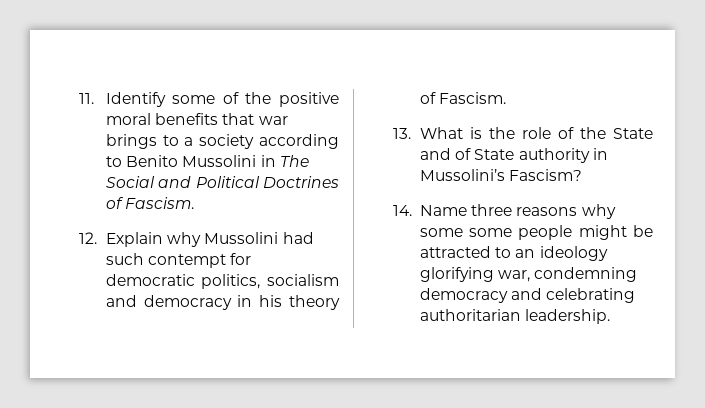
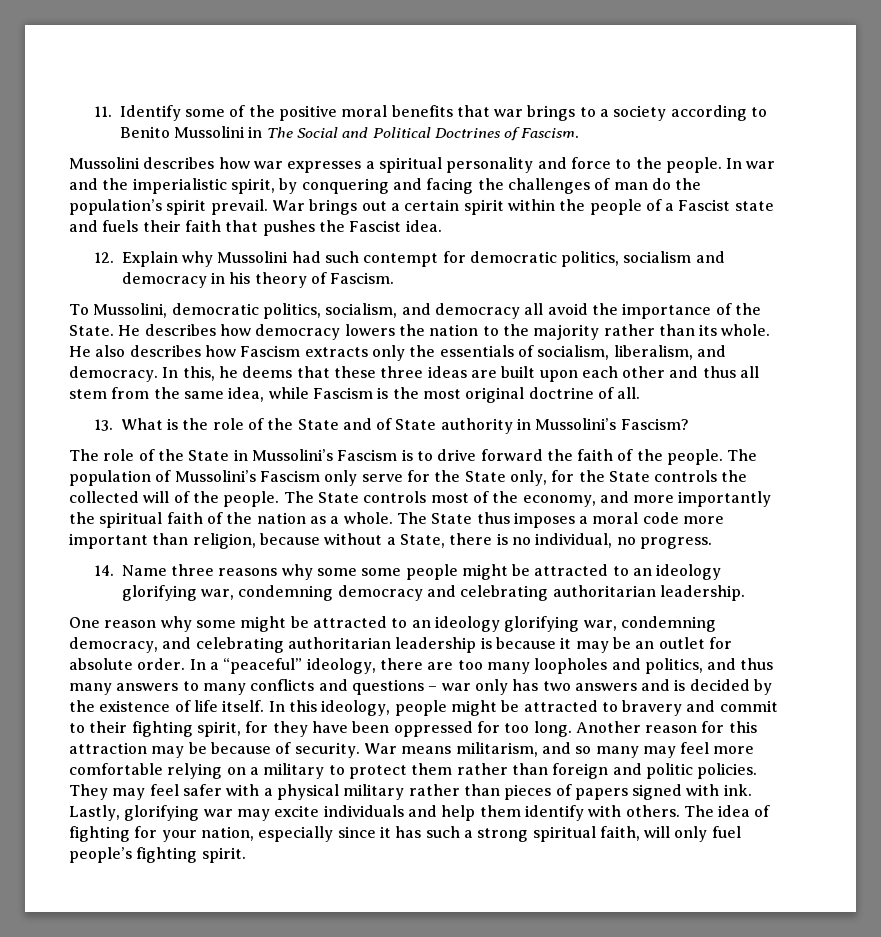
(195, 203) none -> [69,157,776,173] [69,178,702,194] [69,199,774,215] [69,220,442,236] // Mussolini describes how war expresses a spiritual personality and force to the people. In war and the imperialistic spirit, by conquering and facing the challenges of man do the population’s spirit prevail. War brings out a certain spirit within the people of a Fascist state and fuels their faith that pushes the Fascist idea.
(507, 98) none -> [69,303,761,319] [69,324,771,340] [69,345,726,361] [69,366,760,382] [69,387,641,403] // To Mussolini, democratic politics, socialism, and democracy all avoid the importance of the State. He describes how democracy lowers the nation to the majority rather than its whole. He also describes how Fascism extracts only the essentials of socialism, liberalism, and democracy. In this, he deems that these three ideas are built upon each other and thus all stem from the same idea, while Fascism is the most original doctrine of all.
(583, 175) none -> [69,449,758,465] [69,470,748,486] [69,491,772,507] [69,512,725,528] [69,533,712,549] // The role of the State in Mussolini’s Fascism is to drive forward the faith of the people. The population of Mussolini’s Fascism only serve for the State only, for the State controls the collected will of the people. The State controls most of the economy, and more importantly the spiritual faith of the nation as a whole. The State thus imposes a moral code more important than religion, because without a State, there is no individual, no progress.
(611, 316) none -> [69,616,716,632] [69,637,732,653] [69,658,774,674] [69,679,773,695] [69,700,778,716] [69,721,757,737] [69,742,755,758] [69,763,758,779] [69,784,752,800] [69,805,771,821] [69,826,741,842] [69,847,246,863] // One reason why some might be attracted to an ideology glorifying war, condemning democracy, and celebrating authoritarian leadership is because it may be an outlet for absolute order. In a “peaceful” ideology, there are too many loopholes and politics, and thus many answers to many conflicts and questions – war only has two answers and is decided by the existence of life itself. In this ideology, people might be attracted to bravery and commit to their fighting spirit, for they have been oppressed for too long. Another reason for this attraction may be because of security. War means militarism, and so many may feel more comfortable relying on a military to protect them rather than foreign and politic policies. They may feel safer with a physical military rather than pieces of papers signed with ink. Lastly, glorifying war may excite individuals and help them identify with others. The idea of fighting for your nation, especially since it has such a strong spiritual faith, will only fuel people’s fighting spirit.

